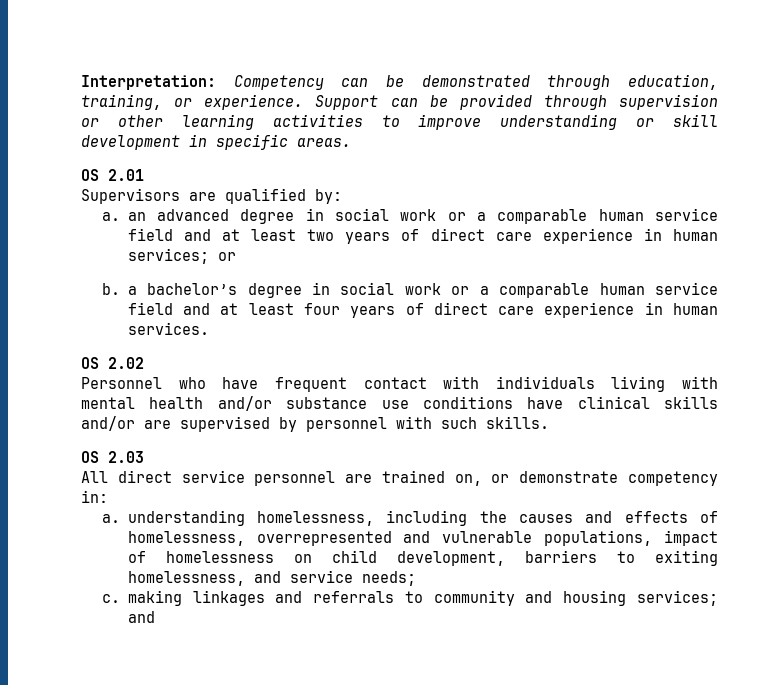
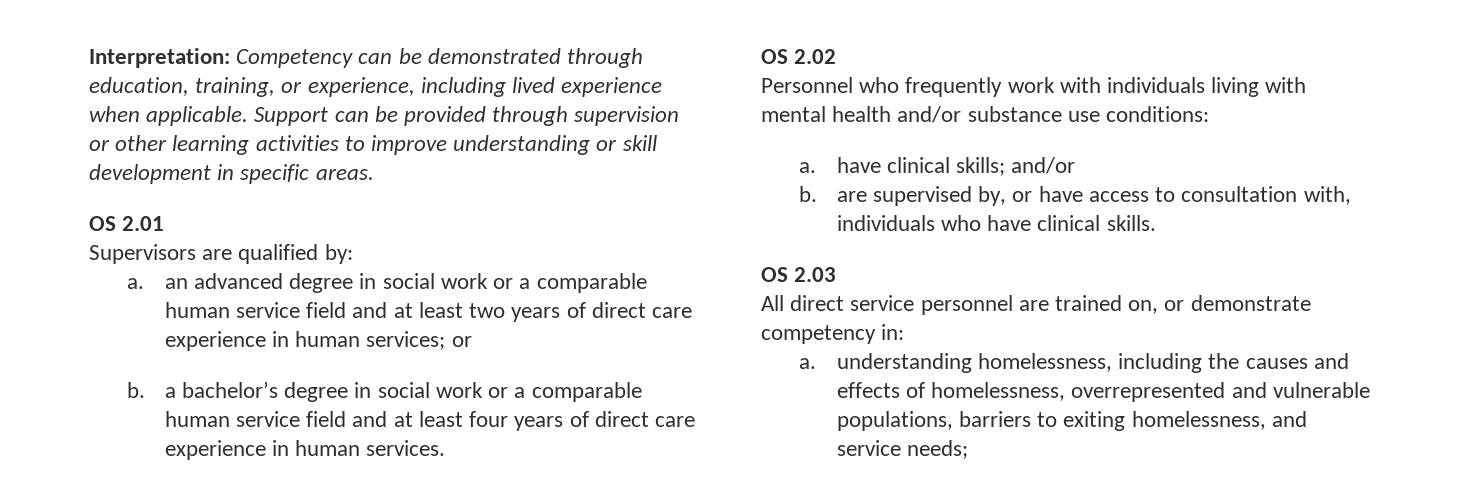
[204,94,304,110] experience. -> [307,77,663,97] [89,106,249,126] experience, including lived experience when applicable.
[222,377,427,392] have frequent contact -> [905,77,1055,97] frequently work
[422,396,718,409] [81,416,135,431] conditions have clinical skills and/or -> [1106,106,1210,122] [798,157,1076,176] [798,186,817,202] conditions: // a. have clinical skills; and/or // b.
[279,416,477,432] by personnel with such -> [978,186,1351,206] [836,215,1101,231] by, or have access to consultation with, individuals who have clinical
[663,530,718,546] [127,550,505,566] impact of homelessness on child development, -> (953, 421) none
[102,590,718,606] [127,611,155,623] // c. making linkages and referrals to community and housing services; and -> (969, 449) none

